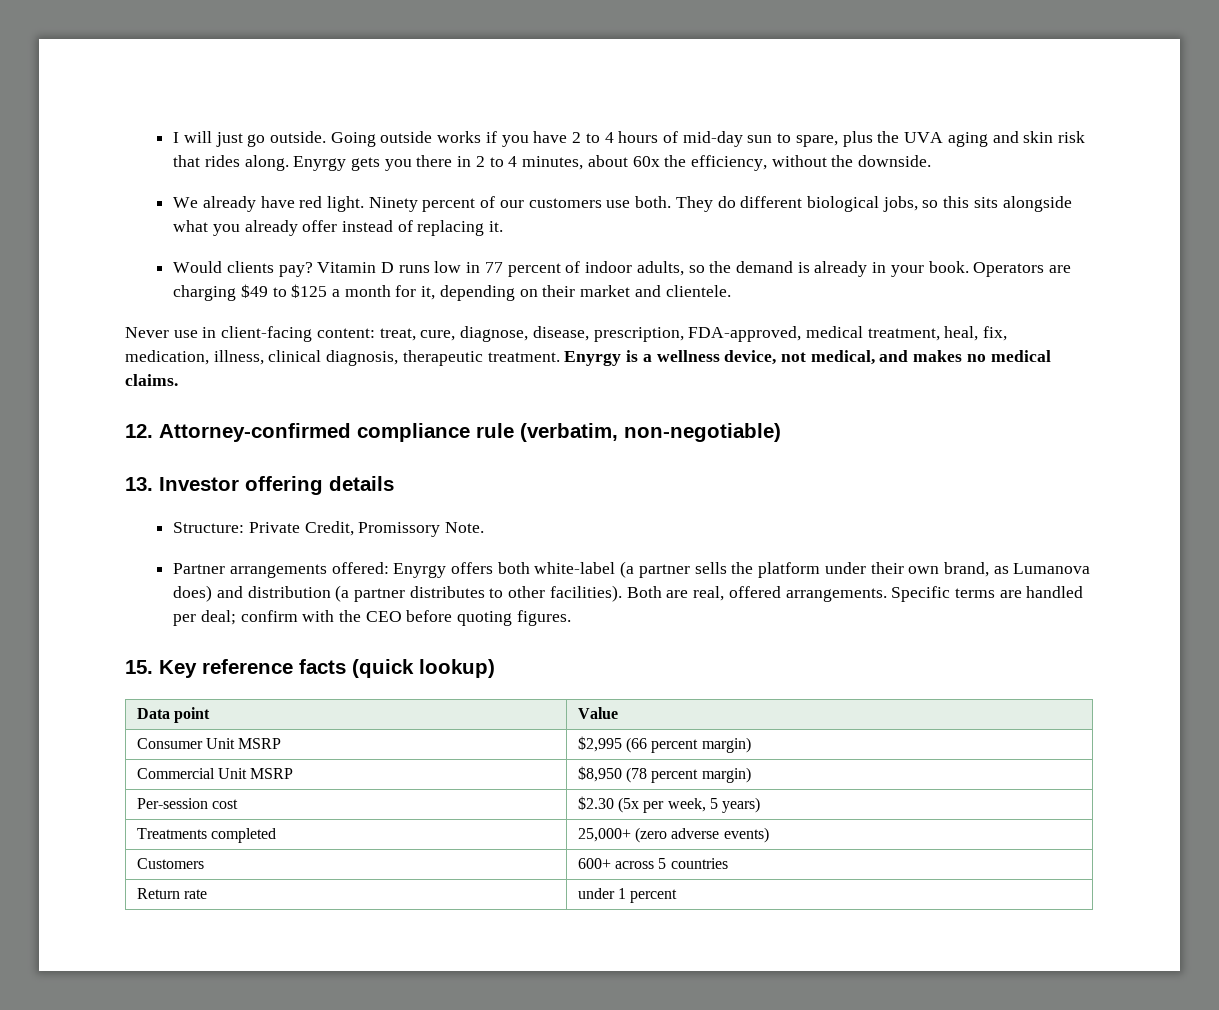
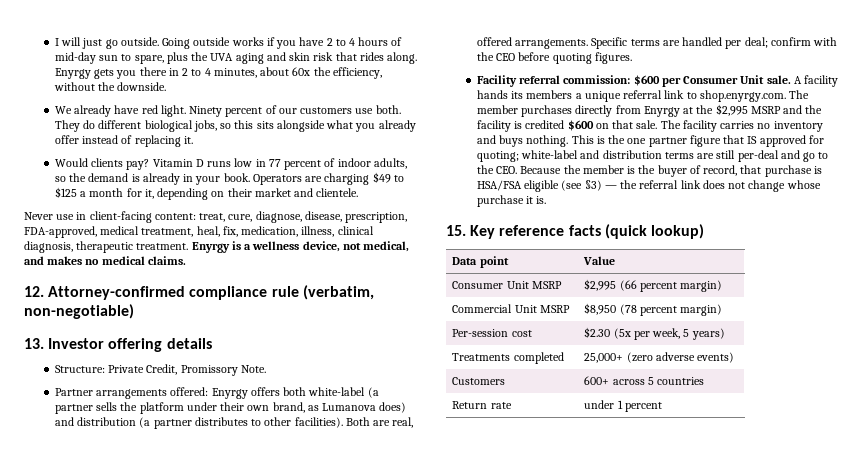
(571, 618) none -> [476,75,839,87] [476,90,810,102] [476,104,823,117] [476,120,823,132] [476,135,824,147] [476,150,829,162] [476,165,822,177] [476,180,821,192] [476,195,547,207] // Facility referral commission: $600 per Consumer Unit sale. A facility hands its members a unique referral link to shop.enyrgy.com. The member purchases directly from Enyrgy at the $2,995 MSRP and the facility is credited $600 on that sale. The facility carries no inventory and buys nothing. This is the one partner figure that IS approved for quoting; white-label and distribution terms are still per-deal and go to the CEO. Because the member is the buyer of record, that purchase is HSA/FSA eligible (see §3) — the referral link does not change whose purchase it is.

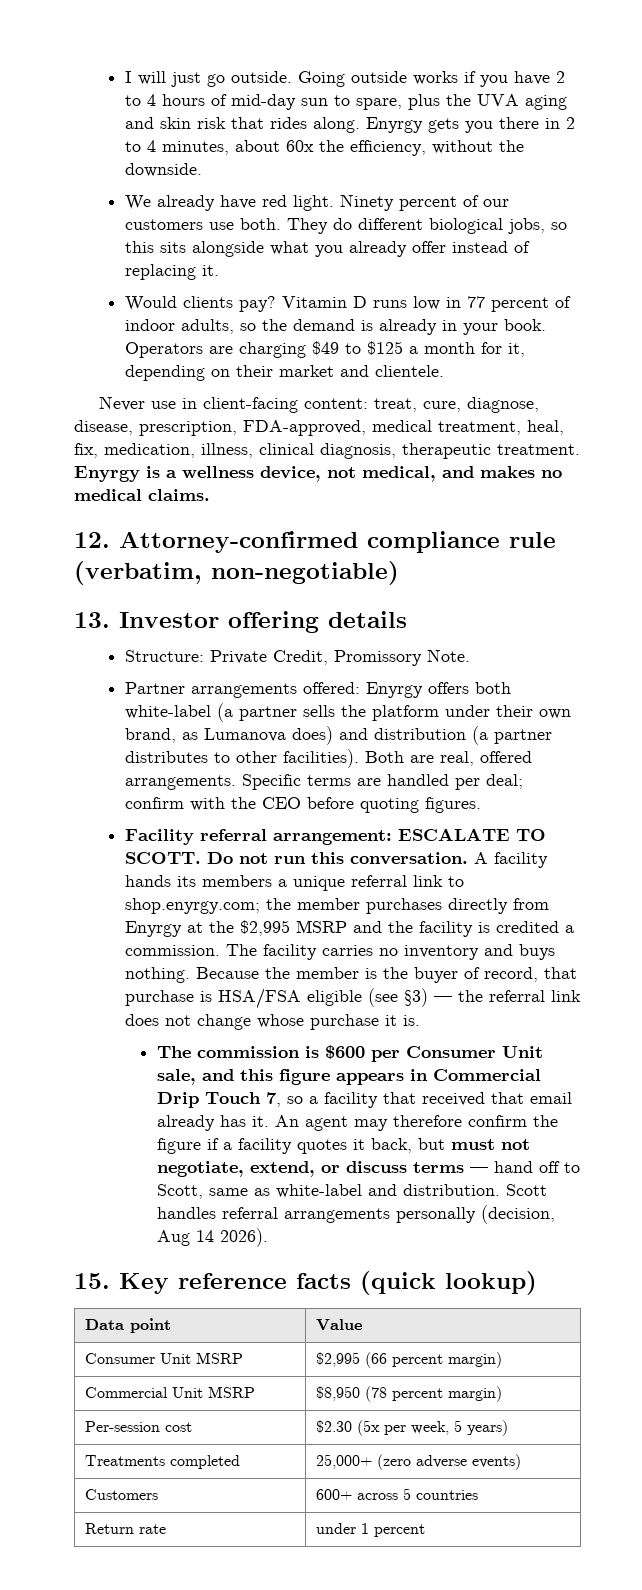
[563,75,791,87] commission: $600 per Consumer Unit sale. -> [273,828,547,845] [125,852,469,865] arrangement: ESCALATE TO SCOTT. Do not run this conversation.
[699,90,810,102] shop.enyrgy.com. The -> [125,898,292,914] shop.enyrgy.com; the
[567,120,658,131] $600 on that sale. -> [565,925,575,933] [125,945,221,956] a commission.
[571,135,824,147] [476,150,829,162] [476,165,518,174] This is the one partner figure that IS approved for quoting; white-label and distribution terms are still per-deal and go to the CEO. -> (191, 975) none
(547, 200) none -> [156,1045,543,1062] [156,1069,541,1085] [156,1092,572,1108] [156,1115,558,1131] [156,1138,530,1154] [156,1161,580,1177] [156,1184,547,1199] [156,1205,555,1224] [156,1228,268,1247] // The commission is $600 per Consumer Unit sale, and this figure appears in Commercial Drip Touch 7, so a facility that received that email already has it. An agent may therefore confirm the figure if a facility quotes it back, but must not negotiate, extend, or discuss terms — hand off to Scott, same as white-label and distribution. Scott handles referral arrangements personally (decision, Aug 14 2026).

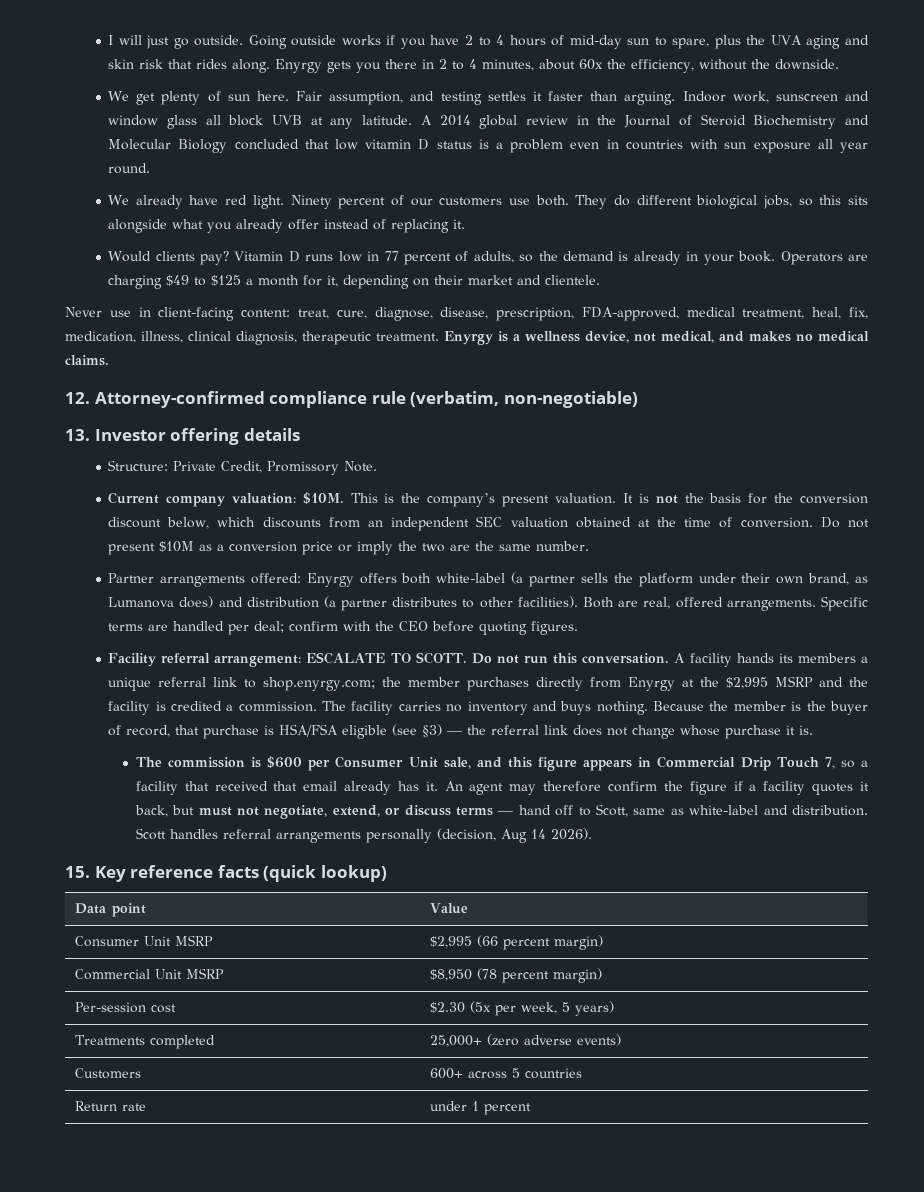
(203, 170) none -> [108,91,869,105] [108,114,870,129] [108,139,869,153] [108,163,151,174] // We get plenty of sun here. Fair assumption, and testing settles it faster than arguing. Indoor work, sunscreen and window glass all block UVB at any latitude. A 2014 global review in the Journal of Steroid Biochemistry and Molecular Biology concluded that low vitamin D status is a problem even in countries with sun exposure all year round.
[125,319,176,331] indoor -> (469, 256) none
(471, 655) none -> [108,492,868,507] [108,516,870,531] [108,541,590,555] // Current company valuation: $10M. This is the company’s present valuation. It is not the basis for the conversion discount below, which discounts from an independent SEC valuation obtained at the time of conversion. Do not present $10M as a conversion price or imply the two are the same number.

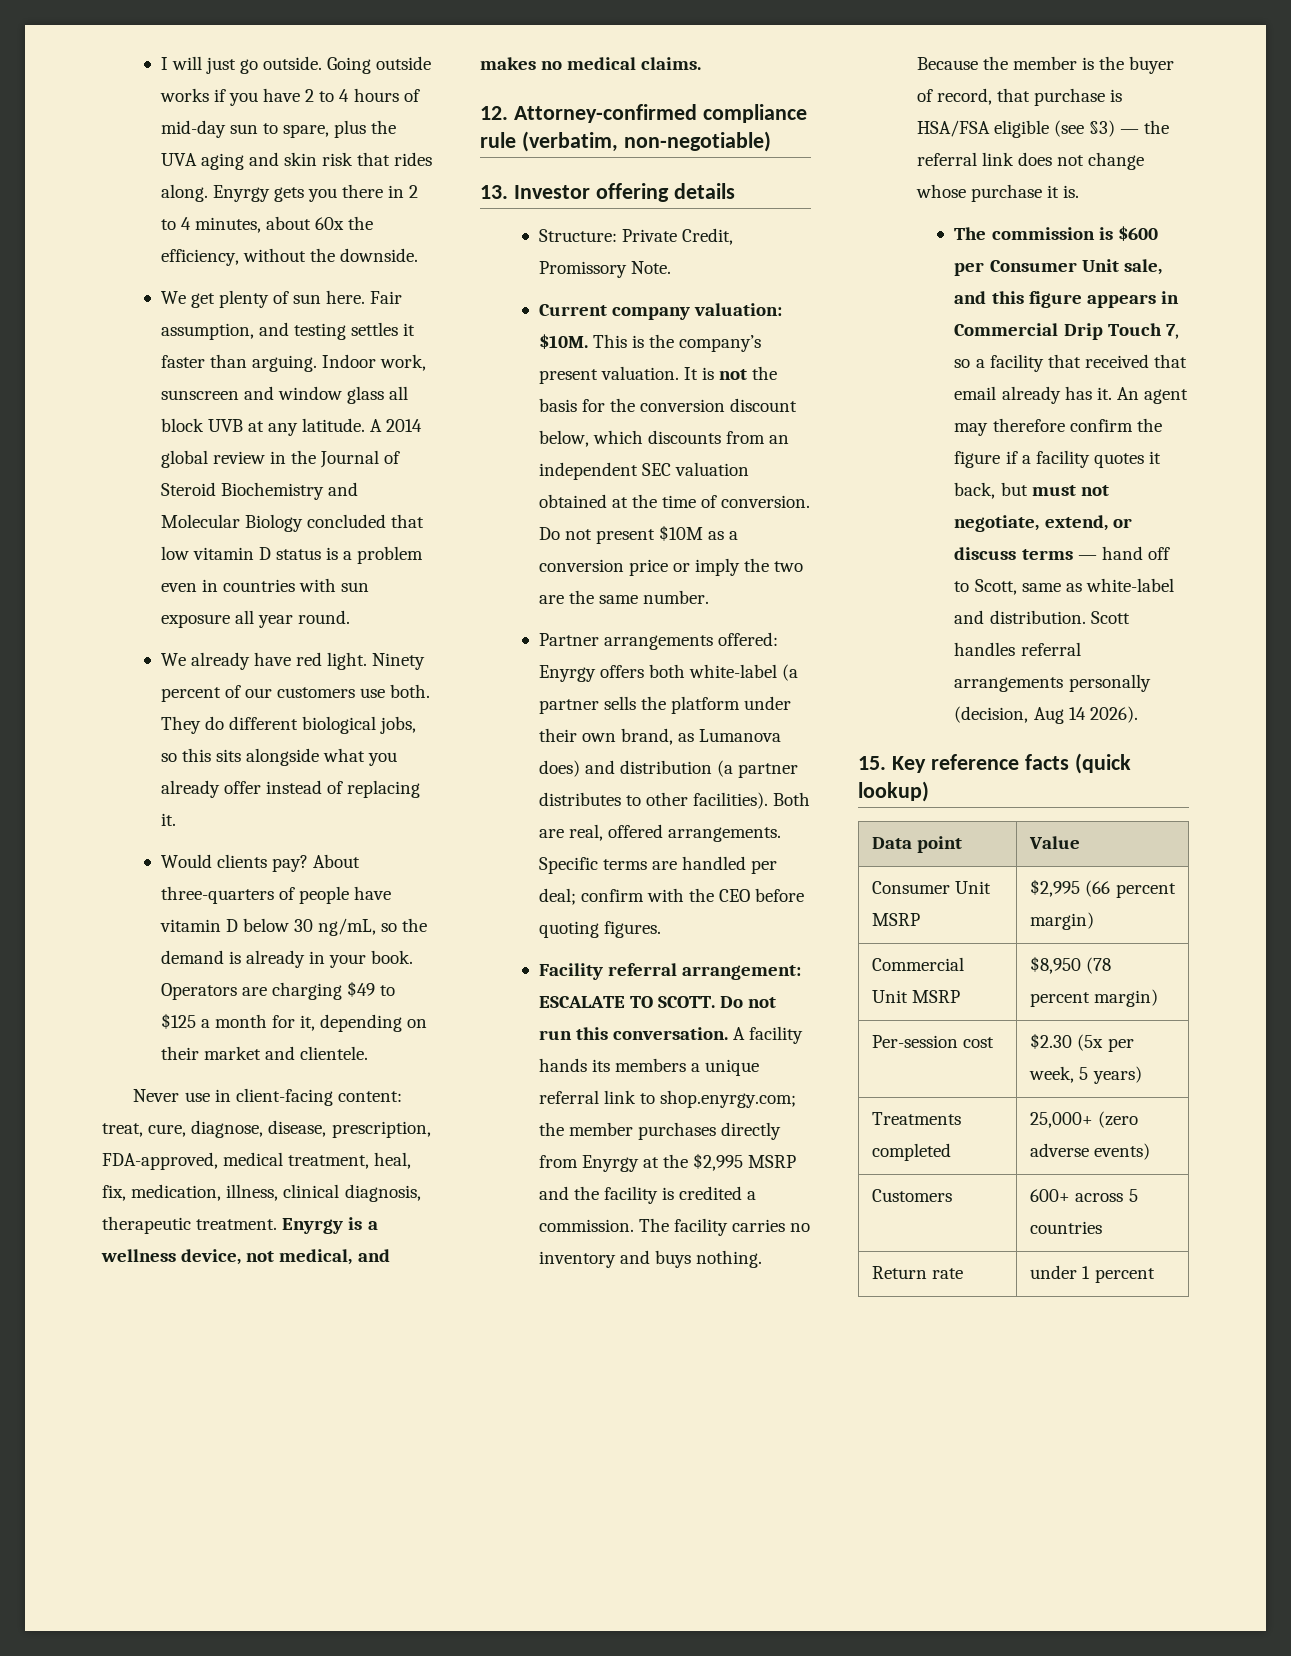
[234,251,514,265] Vitamin D runs low in 77 percent of adults, -> [313,854,361,868] [160,886,392,904] [159,918,377,936] About three-quarters of people have vitamin D below 30 ng/mL,

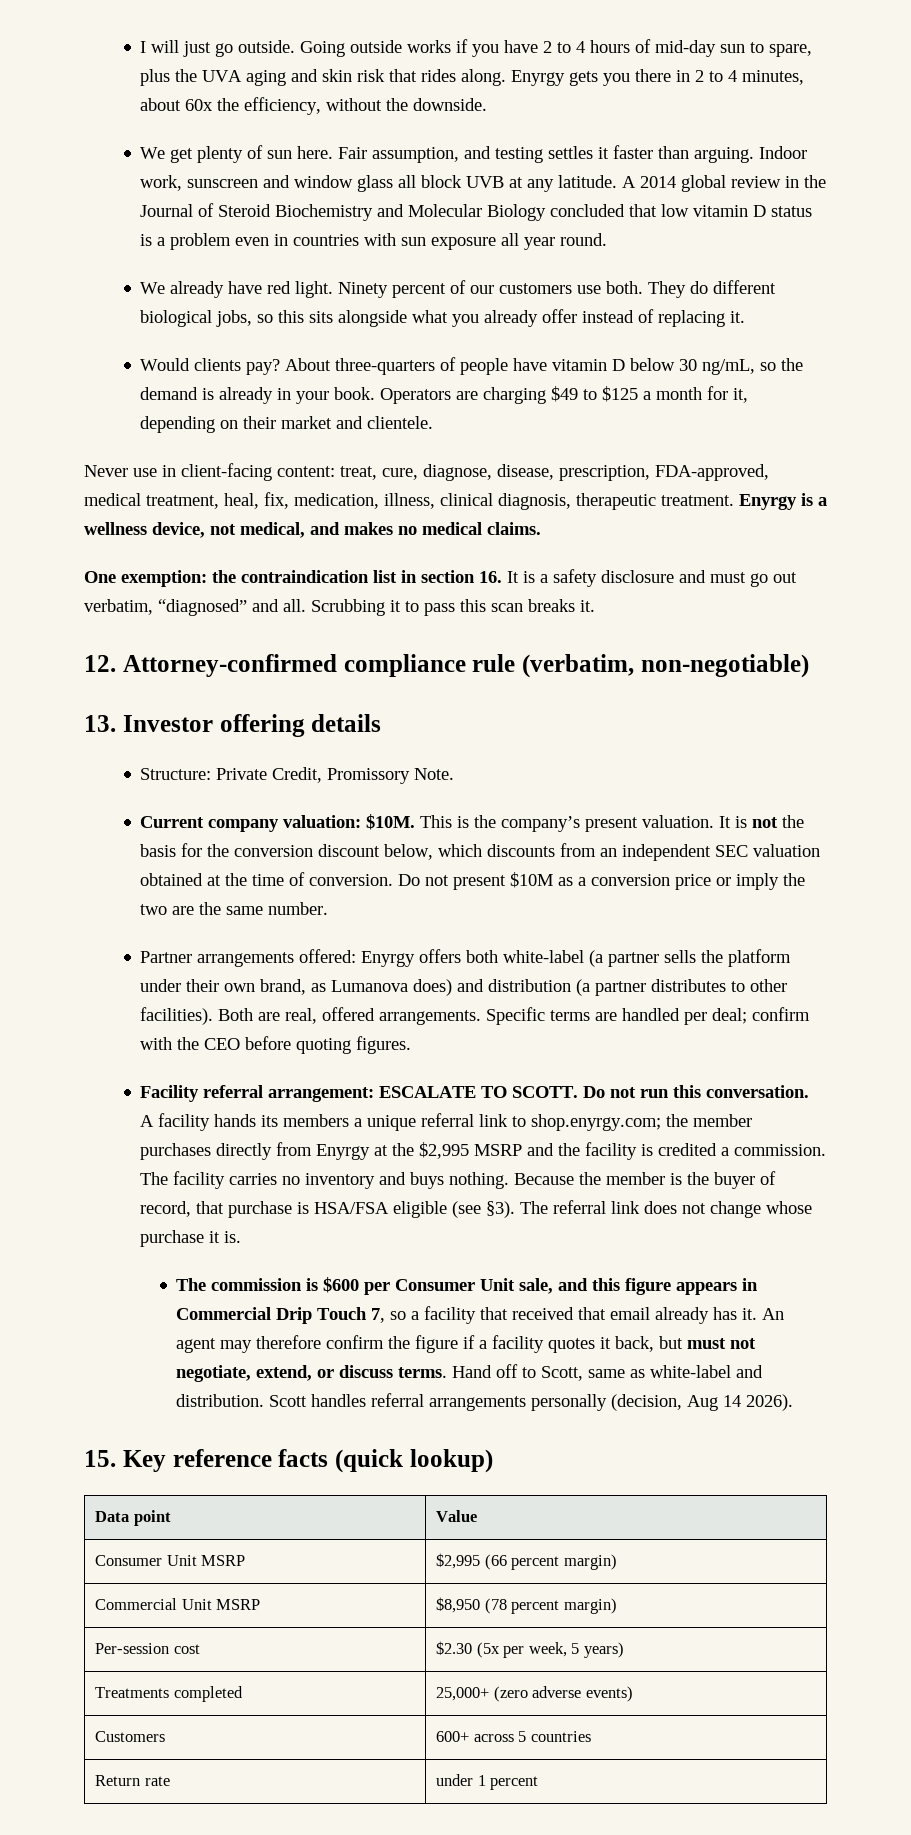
(702, 63) none -> [84,569,797,587] [84,599,595,616] // One exemption: the contraindication list in section 16. It is a safety disclosure and must go out verbatim, “diagnosed” and all. Scrubbing it to pass this scan breaks it.
[1089,120,1170,137] §3) — the -> [486,1201,549,1218] §3). The
[1021,546,1143,560] terms — hand -> [398,1365,493,1378] terms. Hand

